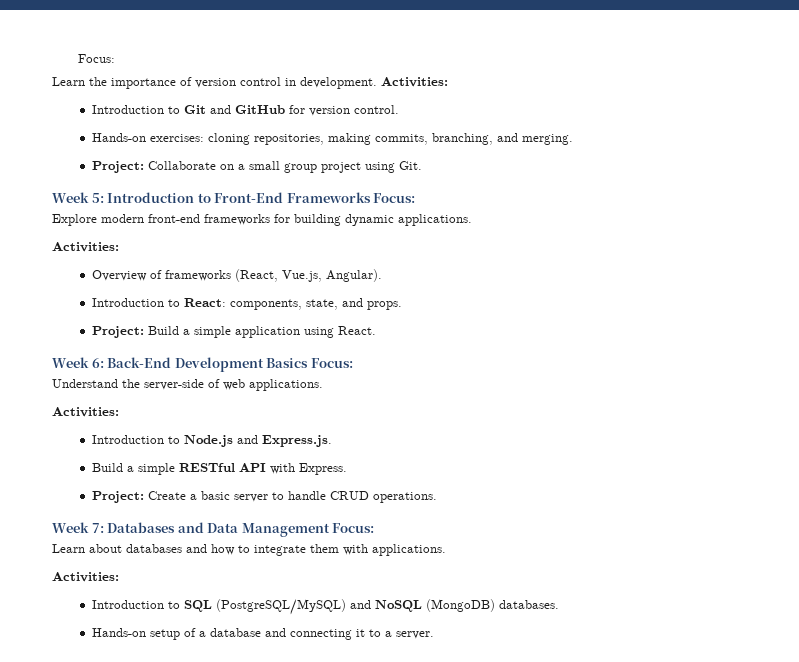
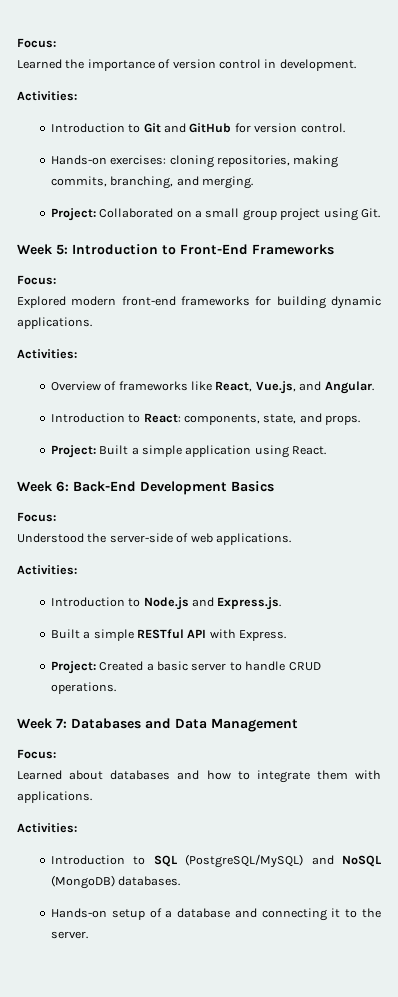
[77,54,115,63] [52,77,85,86] Focus: // Learn -> [17,38,56,48] [17,59,62,69] Focus: // Learned
(377, 83) none -> (356, 65) //
[147,161,216,170] Collaborate -> [99,208,174,218] Collaborated
[373,193,416,203] [52,214,97,226] Focus: // Explore -> [17,275,56,285] [17,296,66,308] // Focus: // Explored
[234,269,382,282] (React, Vue.js, Angular). -> [191,381,374,394] like React, Vue.js, and Angular.
[147,326,179,335] Build -> [99,445,129,455] Built
[310,358,353,368] [52,379,118,388] Focus: // Understand -> [17,512,56,522] [17,533,84,543] // Focus: // Understood
[91,463,123,472] Build -> [50,629,80,639] Built
[147,491,186,500] Create -> [99,661,144,671] Created
[332,523,375,533] [52,544,85,553] Focus: // Learn -> [17,749,56,759] [17,770,62,780] // Focus: // Learned
[384,631,392,637] a -> [362,908,382,918] the

